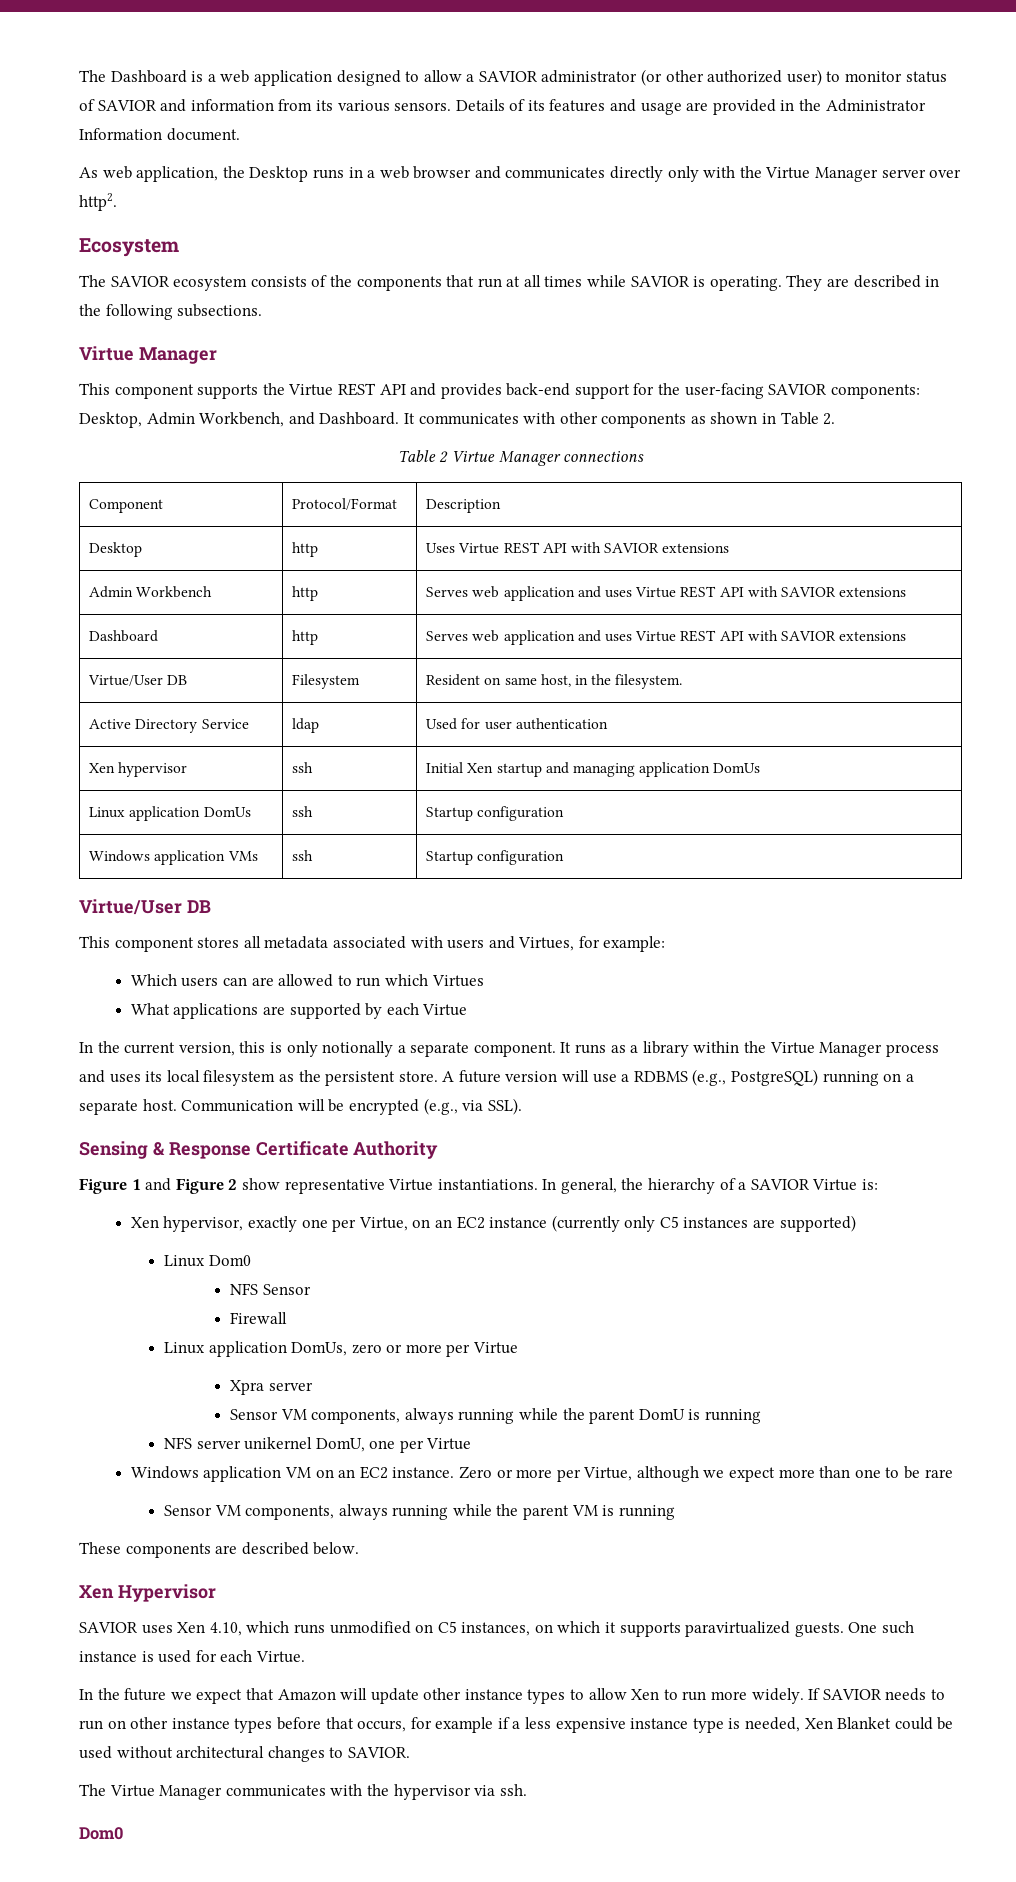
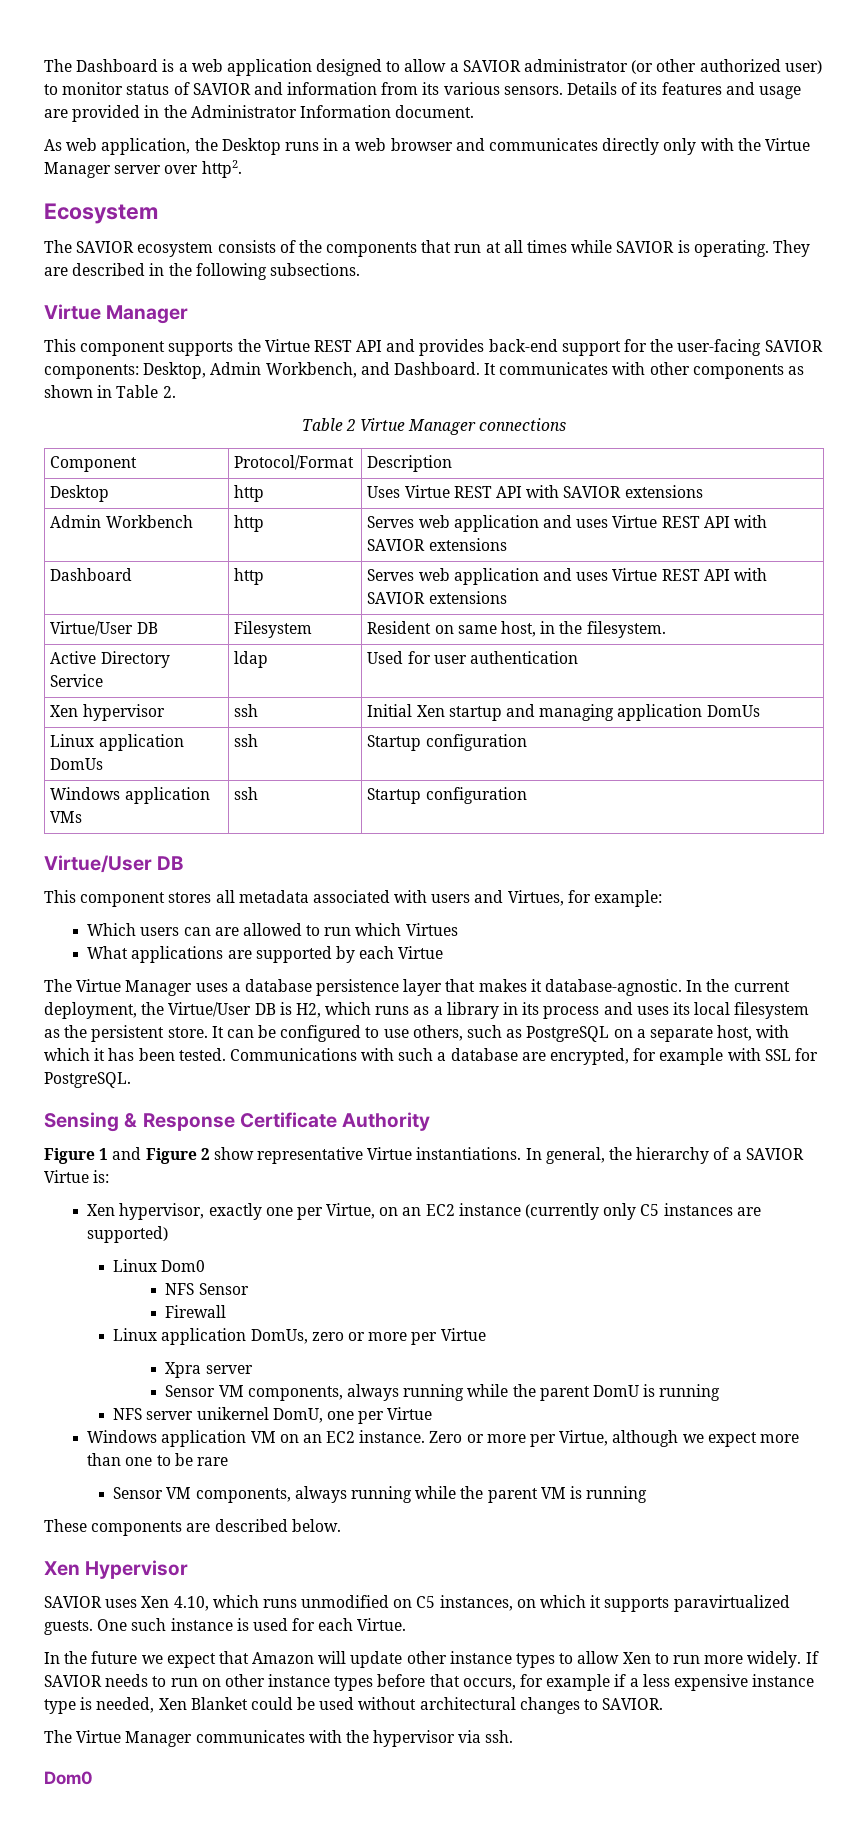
[79,1041,883,1057] In the current version, this is only notionally a separate component. It runs as a library within the Virtue Manager -> [44,979,790,996] [44,1002,540,1019] The Virtue Manager uses a database persistence layer that makes it database-agnostic. In the current deployment, the Virtue/User DB is H2, which runs as a library in its
[442,1069,914,1086] [79,1098,522,1115] A future version will use a RDBMS (e.g., PostgreSQL) running on a separate host. Communication will be encrypted (e.g., via SSL). -> [211,1025,790,1042] [44,1048,818,1065] [44,1072,131,1088] It can be configured to use others, such as PostgreSQL on a separate host, with which it has been tested. Communications with such a database are encrypted, for example with SSL for PostgreSQL.

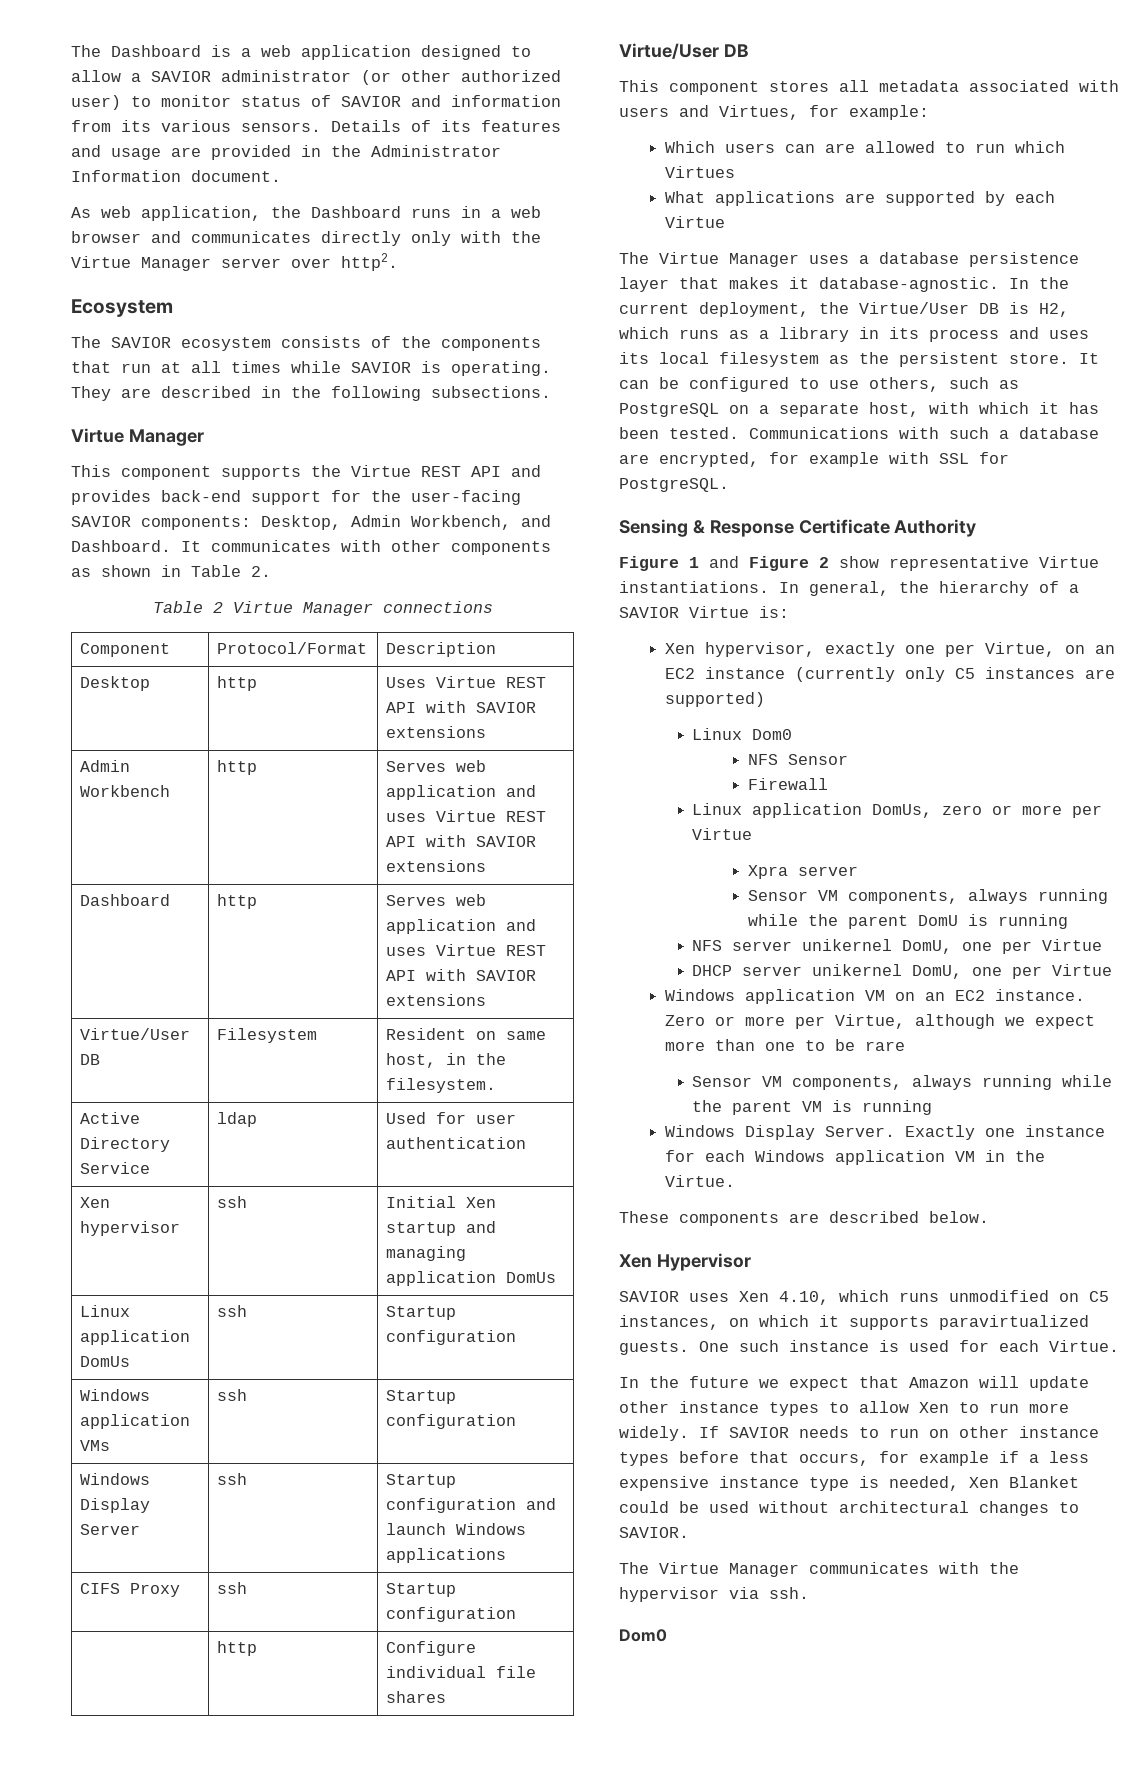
[221,138,281,155] Desktop -> [311,206,401,218] Dashboard
(527, 795) none -> [79,1473,150,1485] [79,1498,150,1513] [79,1524,140,1535] [216,1473,247,1485] [385,1474,456,1488] [385,1498,556,1513] [385,1523,526,1535] [385,1548,506,1563] [79,1583,180,1597] [216,1582,247,1594] [385,1583,456,1597] [385,1607,516,1622] [216,1641,257,1656] [385,1641,476,1656] [385,1666,536,1678] [385,1691,446,1703] // Windows Display Server | ssh | Startup configuration and launch Windows applications // CIFS Proxy | ssh | Startup configuration // | http | Configure individual file shares
(433, 1413) none -> [692,964,1113,979] // DHCP server unikernel DomU, one per Virtue
(648, 1494) none -> [664,1125,1105,1140] [664,1150,1045,1165] [664,1175,735,1187] // Windows Display Server. Exactly one instance for each Windows application VM in the Virtue.

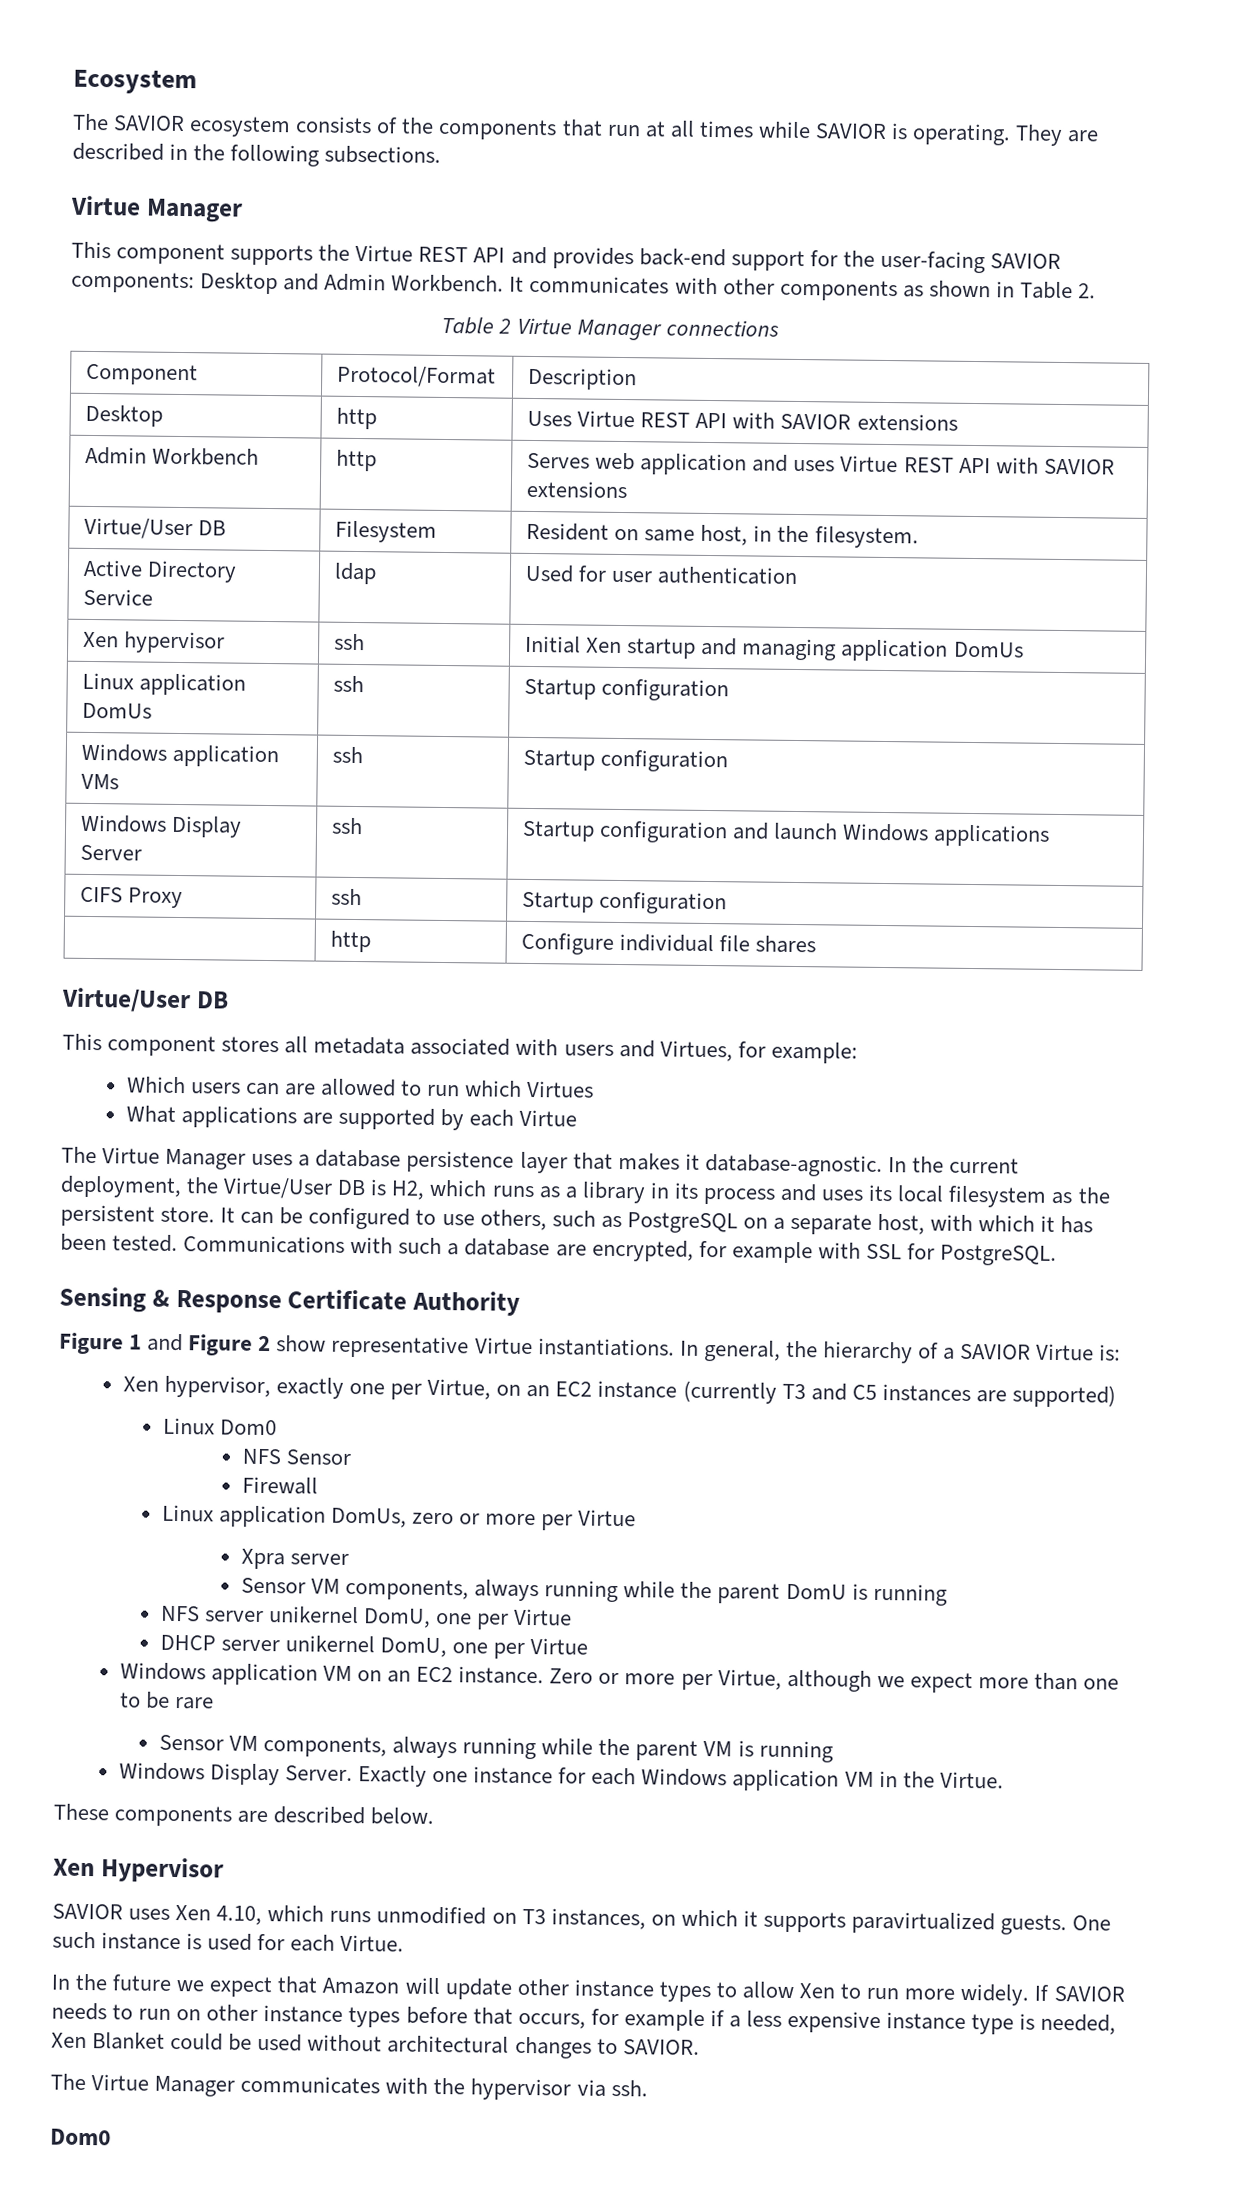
[71,45,531,60] [71,70,561,85] [71,95,561,110] [71,120,561,132] [71,145,501,160] [71,170,281,182] [71,206,541,221] [71,231,541,246] [71,253,398,271] The Dashboard is a web application designed to allow a SAVIOR administrator (or other authorized user) to monitor status of SAVIOR and information from its various sensors. Details of its features and usage are provided in the Administrator Information document. // As web application, the Dashboard runs in a web browser and communicates directly only with the Virtue Manager server over http2. // -> (73, 82) none
[261,515,551,530] [71,540,171,552] Desktop, Admin Workbench, and Dashboard. -> [200,272,505,295] Desktop and Admin Workbench.
[79,894,170,906] [216,894,257,909] [385,894,486,906] [385,919,536,934] [385,944,546,956] [385,969,536,981] [385,994,486,1006] // Dashboard | http | Serves web application and uses Virtue REST API with SAVIOR extensions -> (628, 489) none
[904,667,945,682] only -> [781,1383,847,1401] T3 and
[1089,1291,1109,1302] C5 -> [521,1908,546,1925] T3

